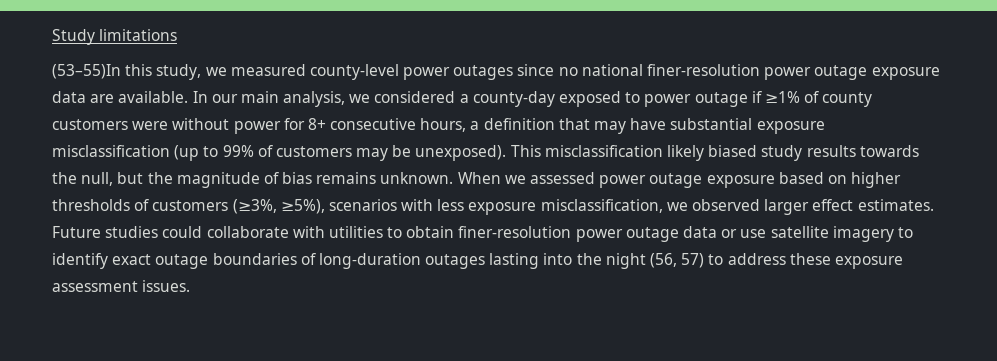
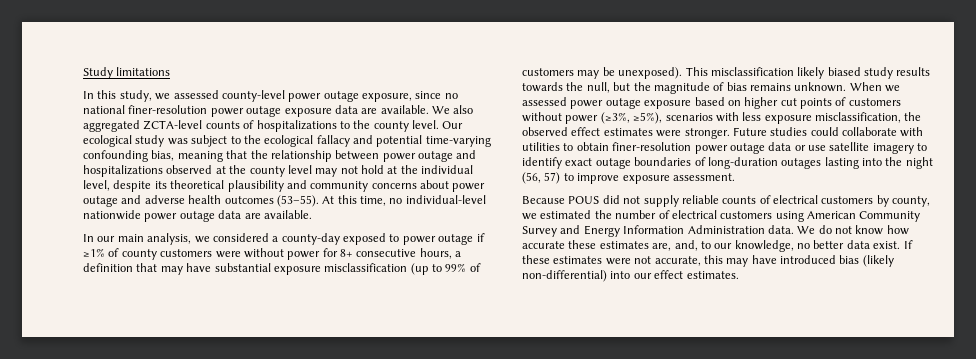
[52,64,121,79] (53–55)In -> [83,91,94,99] In
[230,64,306,76] measured -> [173,90,219,99] assessed
[453,65,514,80] outages -> [323,91,412,102] outage exposure,
(189, 97) none -> [432,105,474,114] [83,120,464,132] [83,135,491,147] [83,150,477,162] [83,165,474,177] [83,180,486,192] [83,195,486,207] [83,210,312,222] We also aggregated ZCTA-level counts of hospitalizations to the county level. Our ecological study was subject to the ecological fallacy and potential time-varying confounding bias, meaning that the relationship between power outage and hospitalizations observed at the county level may not hold at the individual level, despite its theoretical plausibility and community concerns about power outage and adverse health outcomes (53–55). At this time, no individual-level nationwide power outage data are available. //
[52,199,229,211] thresholds of customers -> [780,97,901,109] [522,112,599,124] cut points of customers without power
[666,199,934,215] we observed larger effect estimates. -> [904,112,922,121] [522,127,730,139] the observed effect estimates were stronger.
[727,253,903,269] [52,280,191,292] address these exposure assessment issues. -> [577,173,735,184] [522,195,931,207] [522,210,921,222] [522,225,909,237] [522,240,913,252] [522,255,894,267] [522,270,739,282] improve exposure assessment. // Because POUS did not supply reliable counts of electrical customers by county, we estimated the number of electrical customers using American Community Survey and Energy Information Administration data. We do not know how accurate these estimates are, and, to our knowledge, no better data exist. If these estimates were not accurate, this may have introduced bias (likely non-differential) into our effect estimates.

